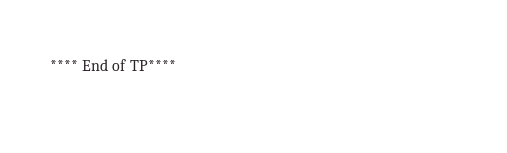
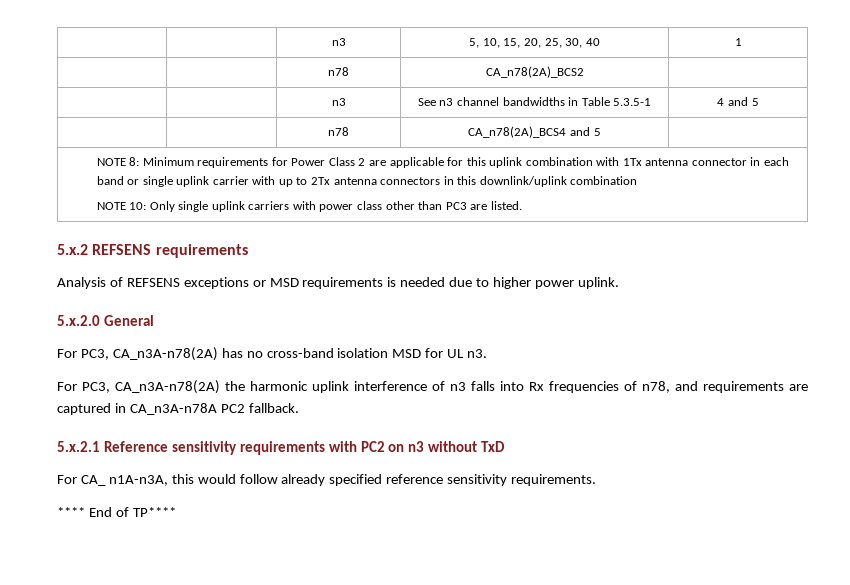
(50, 65) none -> [331,38,346,46] [469,38,600,48] [734,38,742,46] [328,67,349,76] [485,66,584,78] [331,98,346,106] [417,97,652,106] [717,97,759,106] [328,127,349,136] [468,126,601,138] [96,157,789,168] [96,176,638,187] [96,201,522,212] [57,244,248,258] [57,277,619,289] [57,315,154,326] [57,347,488,361] [57,380,808,394] [57,403,299,415] [57,441,506,455] [57,474,597,486] | | n3 | 5, 10, 15, 20, 25, 30, 40 | 1 // | | n78 | CA_n78(2A)_BCS2 | // | | n3 | See n3 channel bandwidths in Table 5.3.5-1 | 4 and 5 // | | n78 | CA_n78(2A)_BCS4 and 5 | // NOTE 8: Minimum requirements for Power Class 2 are applicable for this uplink combination with 1Tx antenna connector in each band or single uplink carrier with up to 2Tx antenna connectors in this downlink/uplink combination // NOTE 10: Only single uplink carriers with power class other than PC3 are listed. // 5.x.2 REFSENS requirements // Analysis of REFSENS exceptions or MSD requirements is needed due to higher power uplink. // 5.x.2.0 General // For PC3, CA_n3A-n78(2A) has no cross-band isolation MSD for UL n3. // For PC3, CA_n3A-n78(2A) the harmonic uplink interference of n3 falls into Rx frequencies of n78, and requirements are captured in CA_n3A-n78A PC2 fallback. // 5.x.2.1 Reference sensitivity requirements with PC2 on n3 without TxD // For CA_ n1A-n3A, this would follow already specified reference sensitivity requirements. //

